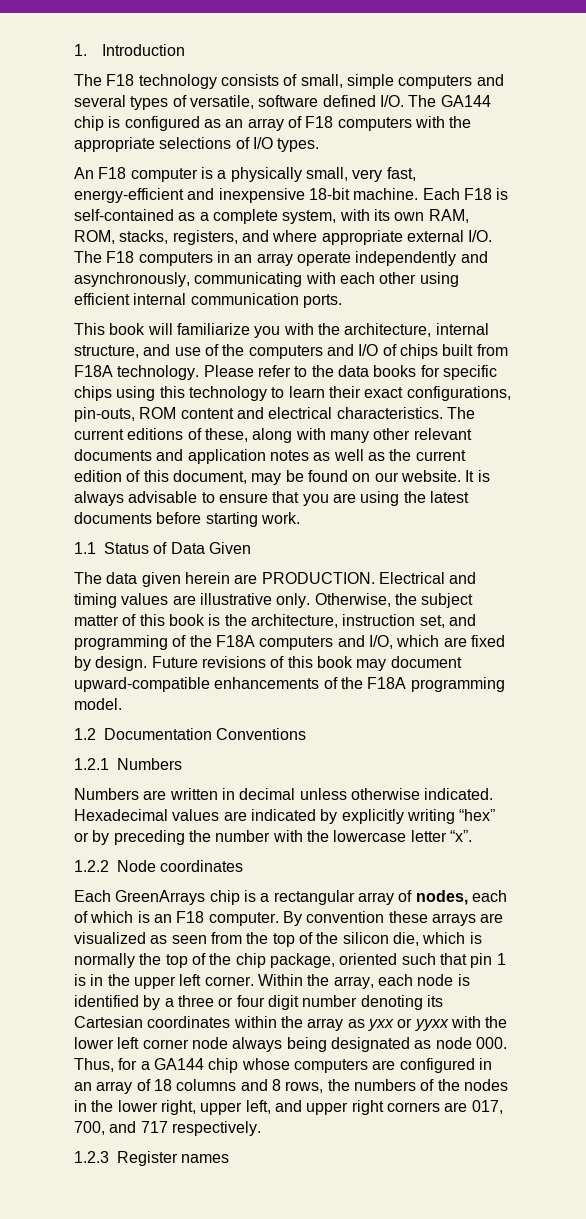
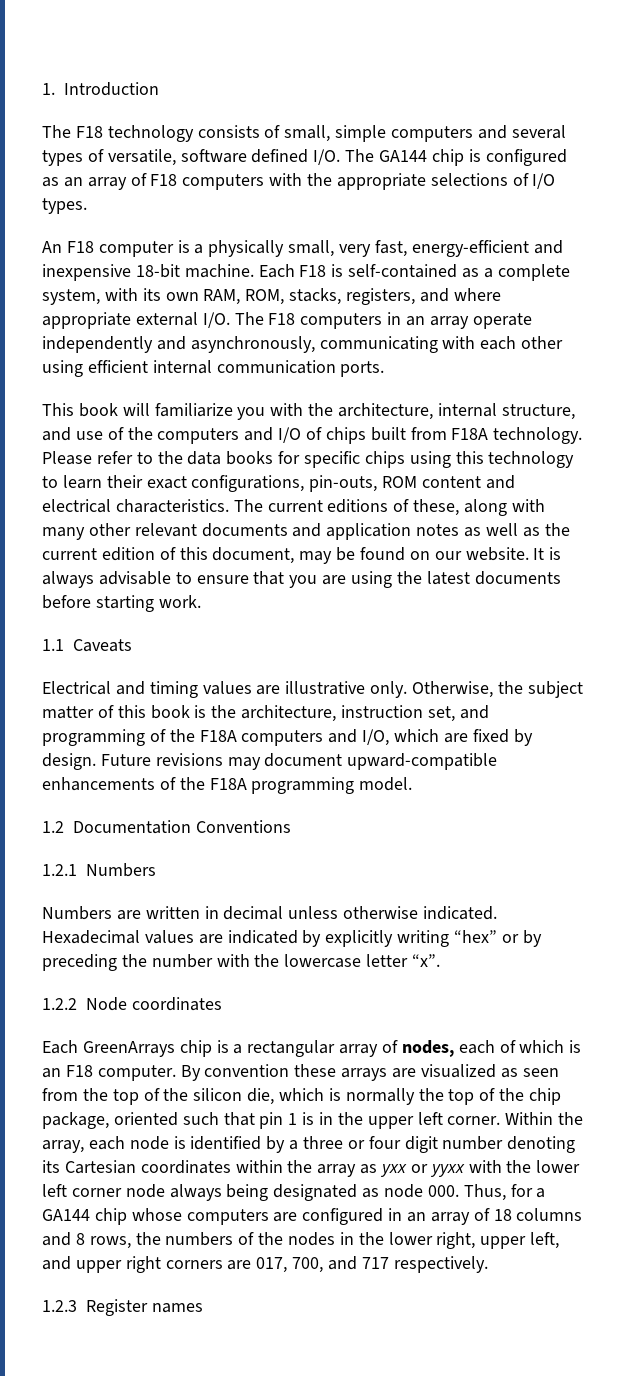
[104,542,251,554] [74,572,375,587] Status of Data Given // The data given herein are PRODUCTION. -> [73,639,132,652] Caveats //
[270,656,353,668] of this book -> (223, 759) none

